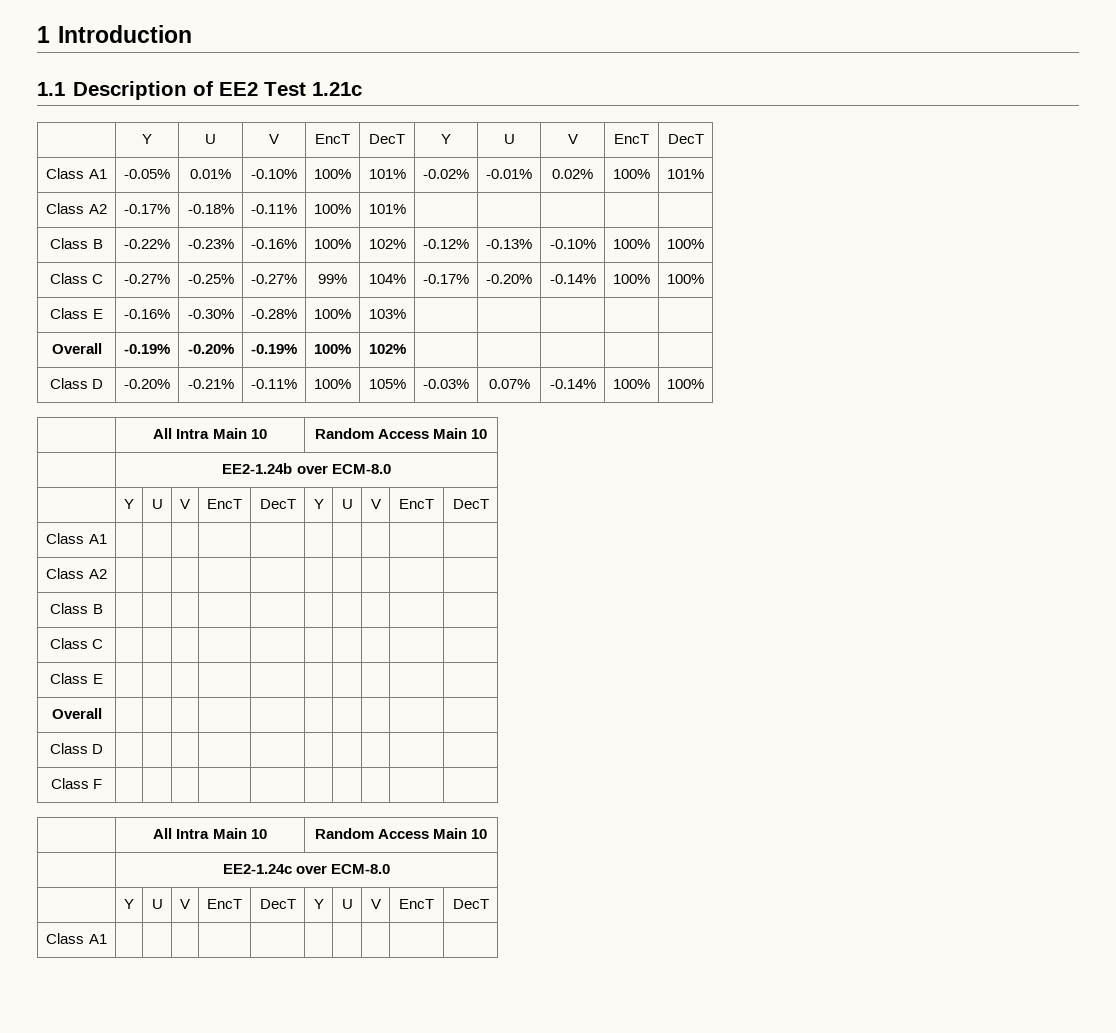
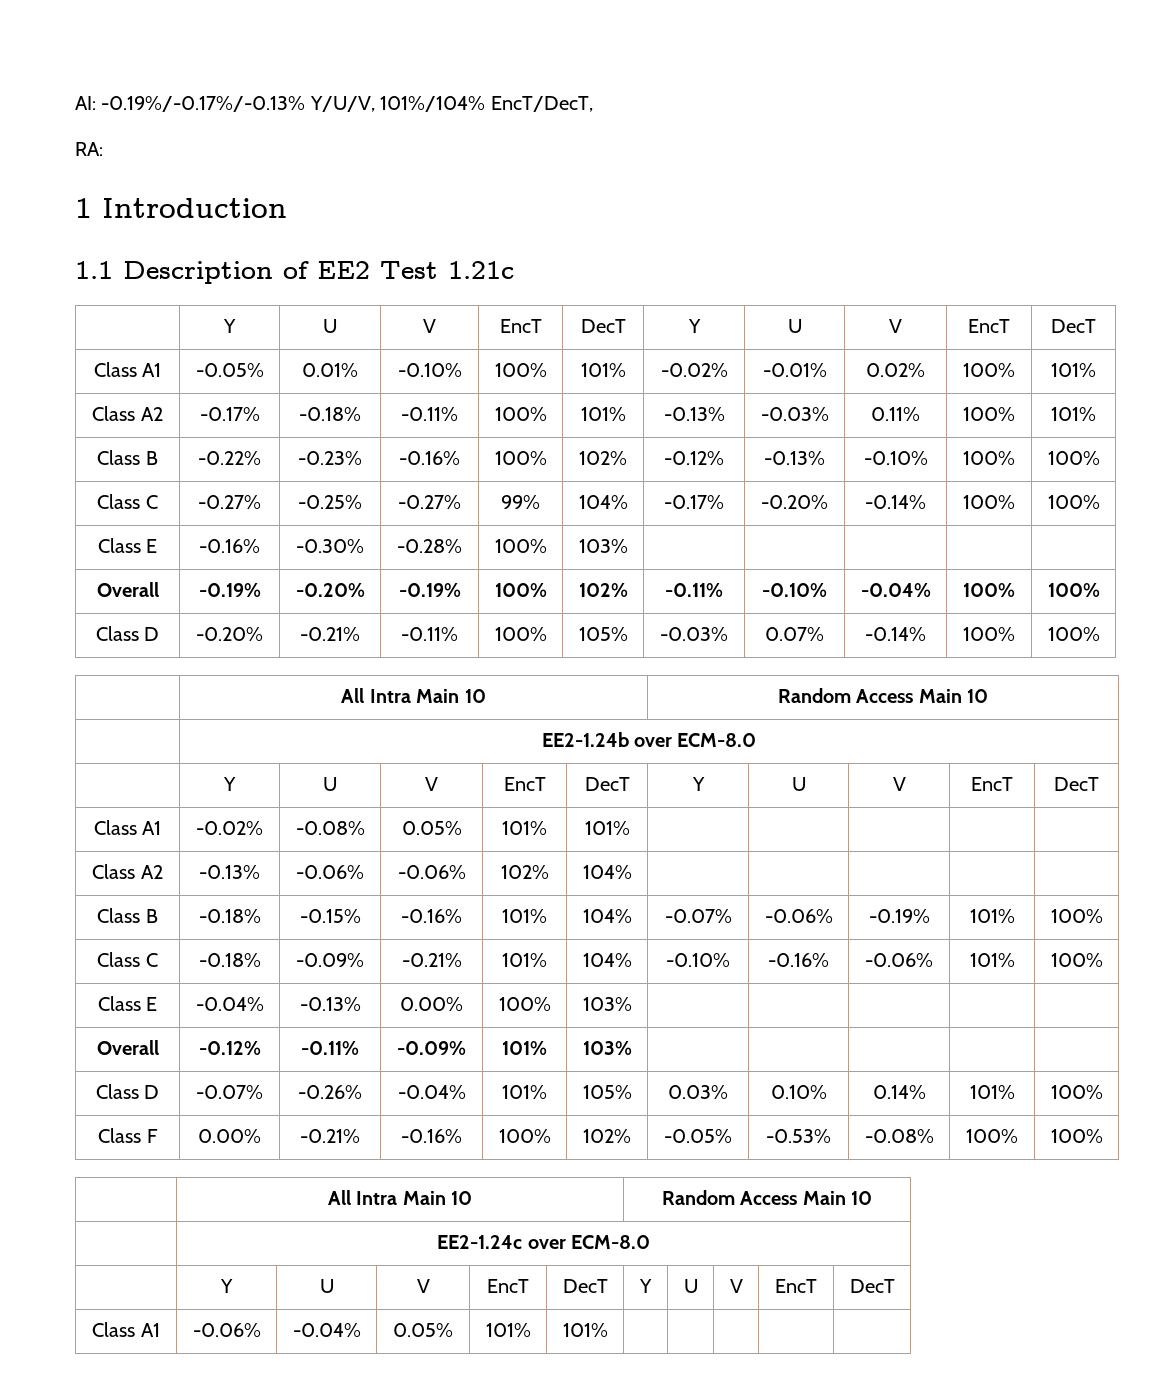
(37, 34) none -> [75,96,593,112] [75,142,103,156] AI: -0.19%/-0.17%/-0.13% Y/U/V, 101%/104% EncT/DecT, // RA: //
(406, 209) | | | | -> [663,407,725,421] [760,407,829,421] [871,407,920,421] [963,407,1015,421] [1051,407,1096,421] -0.13% | -0.03% | 0.11% | 100% | 101%
(406, 349) | | | | -> [665,583,723,597] [762,583,827,597] [860,583,931,597] [963,583,1015,597] [1047,583,1100,597] -0.11% | -0.10% | -0.04% | 100% | 100%
[46,568,107,579] [50,603,103,614] [49,638,104,649] [50,673,103,684] [51,708,102,719] [49,743,104,754] [50,778,103,789] | | | | | | | | | // Class A2 | | | | | | | | | | // Class B | | | | | | | | | | // Class C | | | | | | | | | | // Class E | | | | | | | | | | // Overall | | | | | | | | | | // Class D | | | | | | | | | | // Class F | | | | | | | | | | -> [196,821,263,835] [295,821,365,835] [401,821,462,835] [502,821,547,835] [584,821,630,835] [92,864,163,879] [199,865,260,879] [296,865,364,879] [397,865,466,879] [500,865,549,879] [582,865,632,879] [97,908,158,923] [198,909,261,923] [299,909,361,923] [401,909,462,923] [502,909,547,923] [582,909,632,923] [664,909,732,923] [764,909,833,923] [868,909,930,923] [969,909,1015,923] [1050,909,1103,923] [97,952,158,967] [198,953,261,967] [296,953,364,967] [401,953,462,967] [502,953,547,967] [582,953,632,967] [666,953,730,967] [768,953,829,967] [865,953,933,967] [969,953,1015,967] [1050,953,1103,967] [97,996,158,1011] [195,997,264,1011] [299,997,361,1011] [400,997,463,1011] [498,997,551,1011] [582,997,632,1011] [96,1040,159,1055] [198,1041,261,1055] [301,1041,359,1055] [397,1041,466,1055] [502,1041,547,1055] [582,1041,632,1055] [95,1084,160,1099] [196,1085,263,1099] [298,1085,362,1099] [397,1085,466,1099] [502,1085,547,1099] [582,1085,632,1099] [668,1085,728,1099] [770,1085,827,1099] [872,1085,926,1099] [969,1085,1015,1099] [1050,1085,1103,1099] [98,1128,158,1143] [198,1129,261,1143] [300,1129,360,1143] [401,1129,462,1143] [498,1129,551,1143] [583,1129,631,1143] [664,1129,732,1143] [766,1129,831,1143] [864,1129,934,1143] [966,1129,1018,1143] [1050,1129,1103,1143] -0.02% | -0.08% | 0.05% | 101% | 101% | | | | | // Class A2 | -0.13% | -0.06% | -0.06% | 102% | 104% | | | | | // Class B | -0.18% | -0.15% | -0.16% | 101% | 104% | -0.07% | -0.06% | -0.19% | 101% | 100% // Class C | -0.18% | -0.09% | -0.21% | 101% | 104% | -0.10% | -0.16% | -0.06% | 101% | 100% // Class E | -0.04% | -0.13% | 0.00% | 100% | 103% | | | | | // Overall | -0.12% | -0.11% | -0.09% | 101% | 103% | | | | | // Class D | -0.07% | -0.26% | -0.04% | 101% | 105% | 0.03% | 0.10% | 0.14% | 101% | 100% // Class F | 0.00% | -0.21% | -0.16% | 100% | 102% | -0.05% | -0.53% | -0.08% | 100% | 100%
(107, 939) | | | | -> [192,1323,261,1337] [292,1323,361,1337] [393,1323,453,1337] [485,1323,531,1337] [562,1323,608,1337] -0.06% | -0.04% | 0.05% | 101% | 101%

